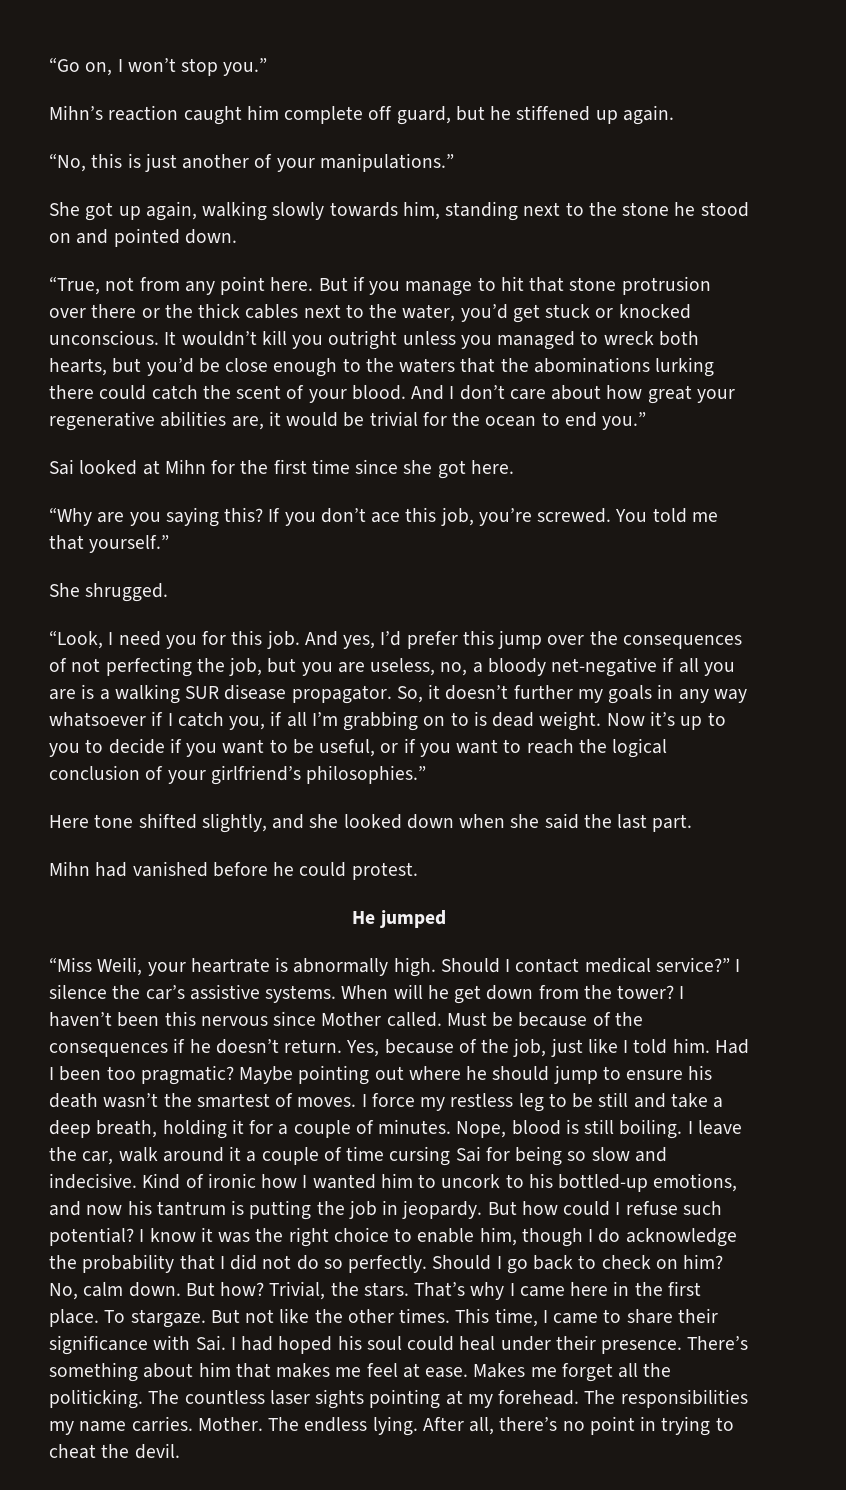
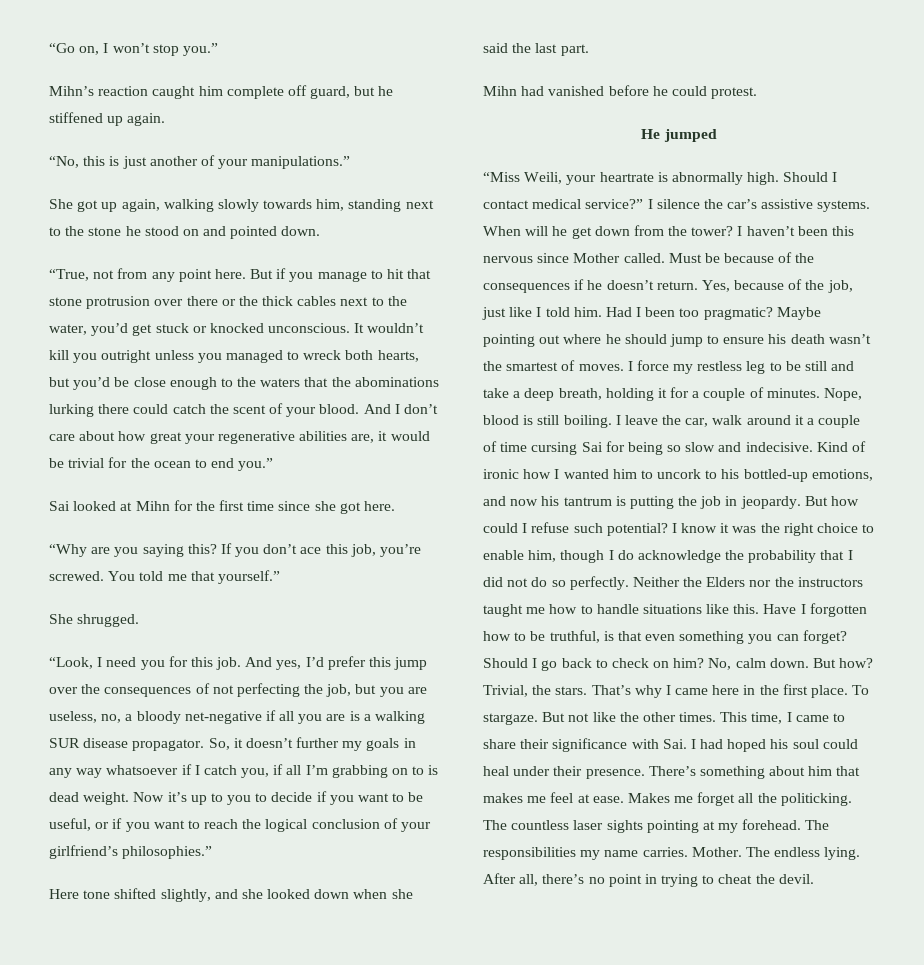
(428, 1264) none -> [632,577,863,587] [483,603,867,617] [483,630,847,644] Neither the Elders nor the instructors taught me how to handle situations like this. Have I forgotten how to be truthful, is that even something you can forget?

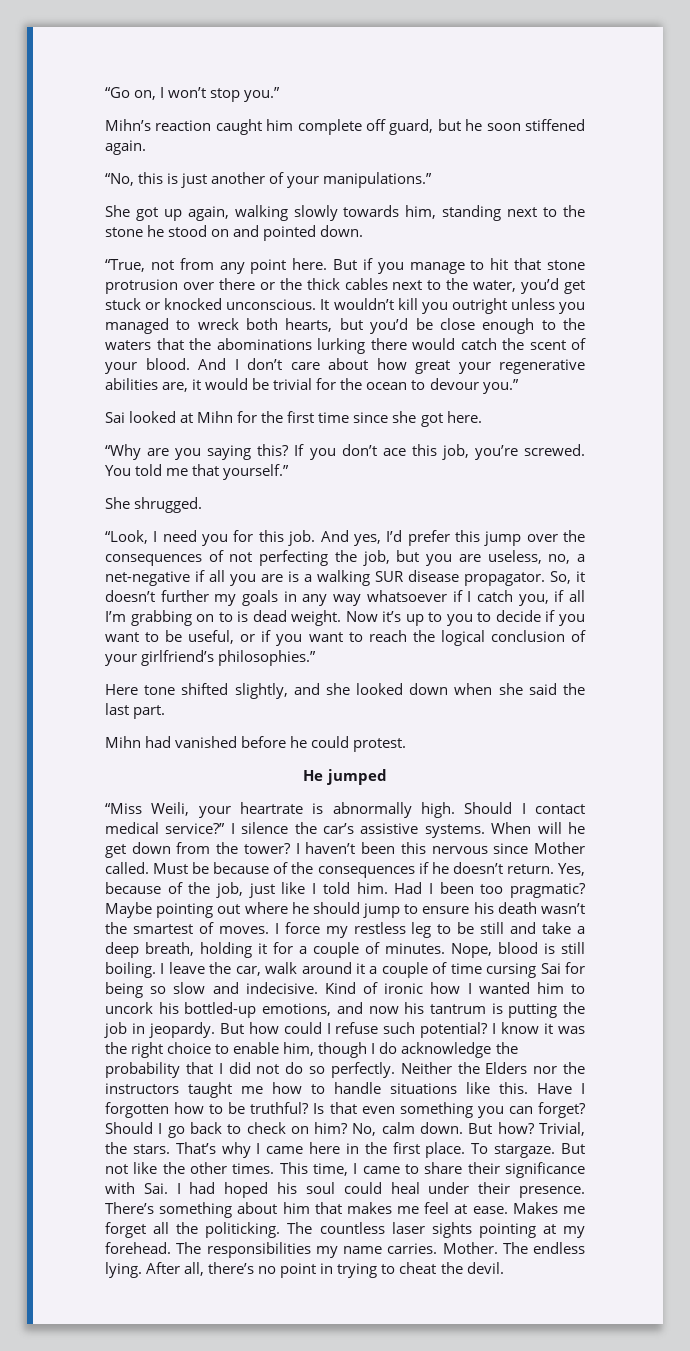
[49,112,124,126] stiffened up -> [486,119,585,131] soon stiffened
[133,404,169,414] could -> [412,338,455,350] would
[211,458,235,468] end -> [429,378,479,390] devour
[136,711,181,724] bloody -> (586, 558) none
[705,470,718,479] to -> (153, 1008) none
[549,630,614,643] truthful, is -> [250,1102,325,1114] truthful? Is

